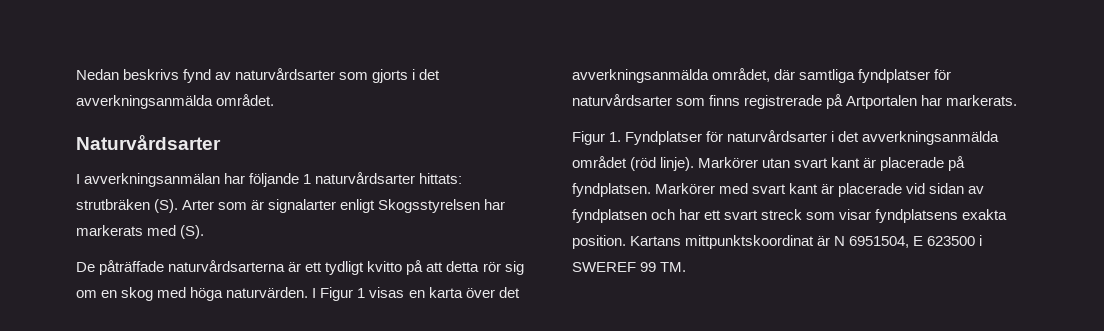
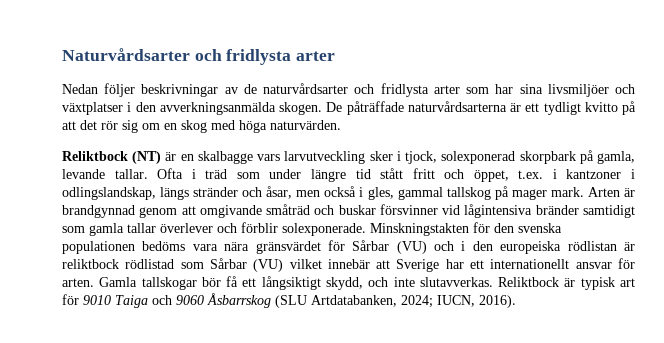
[76,68,441,83] [76,94,275,109] [76,135,221,150] [76,172,463,187] [76,199,506,213] [76,225,205,239] Nedan beskrivs fynd av naturvårdsarter som gjorts i det avverkningsanmälda området. // Naturvårdsarter // I avverkningsanmälan har följande 1 naturvårdsarter hittats: strutbräken (S). Arter som är signalarter enligt Skogsstyrelsen har markerats med (S). // -> [62,48,336,65] [62,83,635,97] [62,102,322,115] Naturvårdsarter och fridlysta arter // Nedan följer beskrivningar av de naturvårdsarter och fridlysta arter som har sina livsmiljöer och växtplatser i den avverkningsanmälda skogen.
[446,261,480,272] detta -> [80,120,97,130] det
[312,287,520,301] [572,68,952,83] [572,94,1018,109] [572,130,1000,145] [572,156,966,171] [572,183,985,197] [572,209,1008,223] [572,235,983,249] [572,262,687,272] I Figur 1 visas en karta över det avverkningsanmälda området, där samtliga fyndplatser för naturvårdsarter som finns registrerade på Artportalen har markerats. // Figur 1. Fyndplatser för naturvårdsarter i det avverkningsanmälda området (röd linje). Markörer utan svart kant är placerade på fyndplatsen. Markörer med svart kant är placerade vid sidan av fyndplatsen och har ett svart streck som visar fyndplatsens exakta position. Kartans mittpunktskoordinat är N 6951504, E 623500 i SWEREF 99 TM. -> [62,150,635,164] [62,168,635,182] [62,186,635,200] [62,204,635,218] [62,222,562,236] [62,240,635,254] [62,258,635,272] [62,276,635,290] [62,293,516,308] // Reliktbock (NT) är en skalbagge vars larvutveckling sker i tjock, solexponerad skorpbark på gamla, levande tallar. Ofta i träd som under längre tid stått fritt och öppet, t.ex. i kantzoner i odlingslandskap, längs stränder och åsar, men också i gles, gammal tallskog på mager mark. Arten är brandgynnad genom att omgivande småträd och buskar försvinner vid lågintensiva bränder samtidigt som gamla tallar överlever och förblir solexponerade. Minskningstakten för den svenska populationen bedöms vara nära gränsvärdet för Sårbar (VU) och i den europeiska rödlistan är reliktbock rödlistad som Sårbar (VU) vilket innebär att Sverige har ett internationellt ansvar för arten. Gamla tallskogar bör få ett långsiktigt skydd, och inte slutavverkas. Reliktbock är typisk art för 9010 Taiga och 9060 Åsbarrskog (SLU Artdatabanken, 2024; IUCN, 2016).

